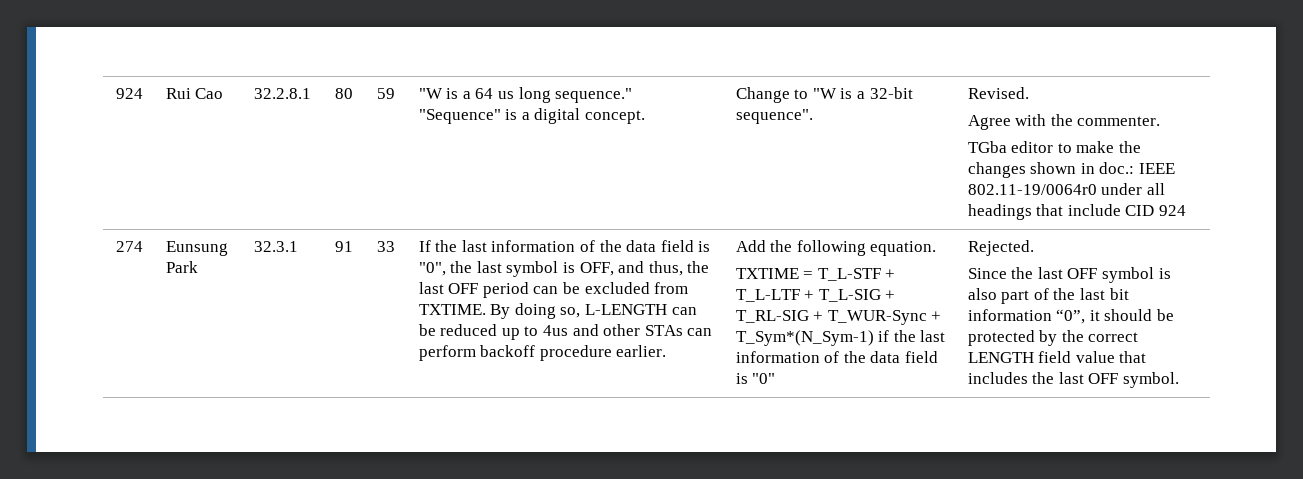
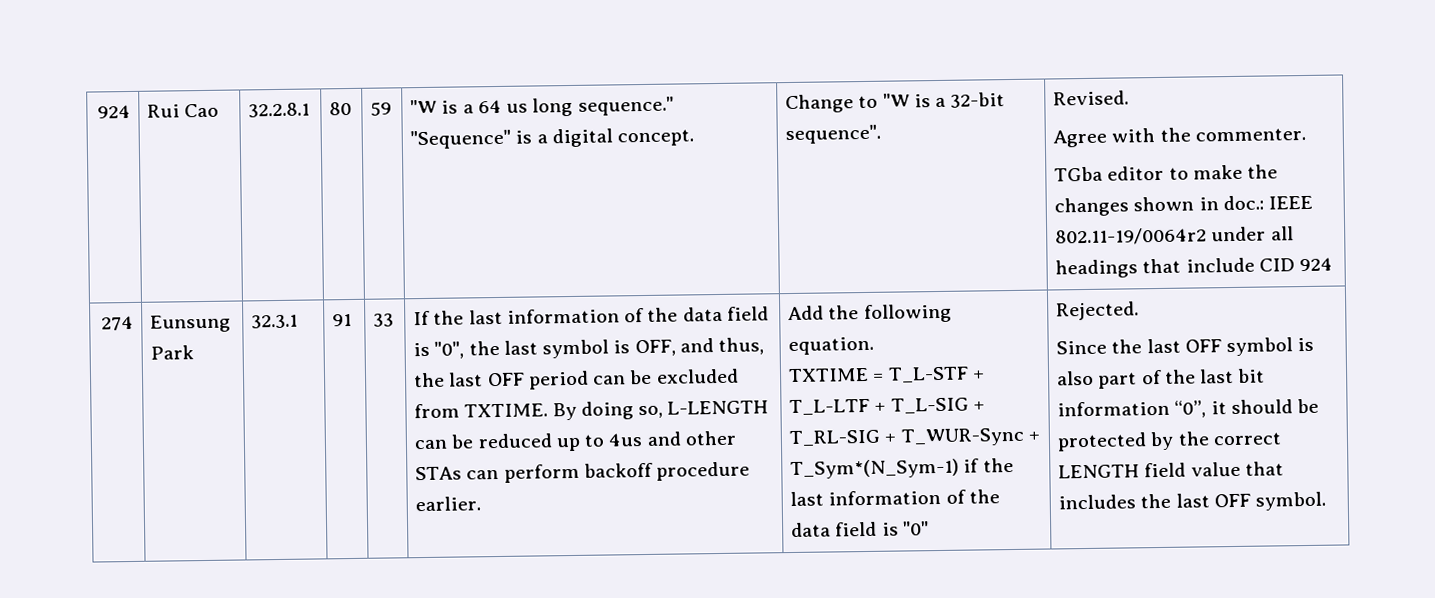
[967,184,1097,195] 802.11-19/0064r0 -> [1055,227,1208,246] 802.11-19/0064r2

